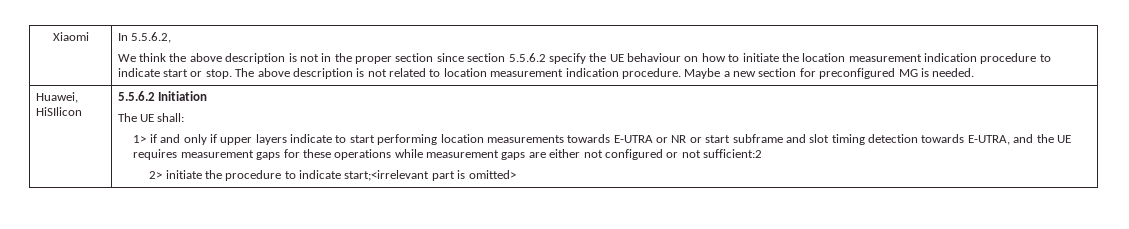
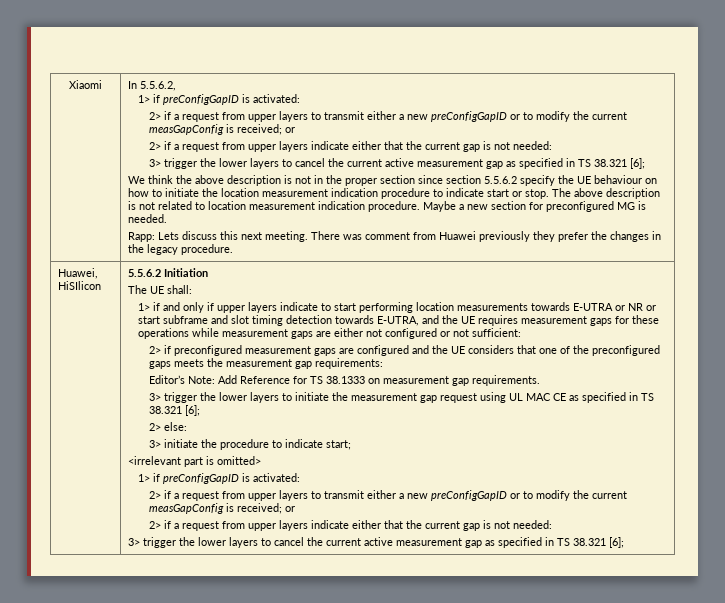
(172, 37) none -> [138,94,301,105] [148,111,627,122] [148,124,295,135] [148,141,552,152] [148,158,645,169] // 1> if preConfigGapID is activated: // 2> if a request from upper layers to transmit either a new preConfigGapID or to modify the current measGapConfig is received; or // 2> if a request from upper layers indicate either that the current gap is not needed: // 3> trigger the lower layers to cancel the current active measurement gap as specified in TS 38.321 [6];
(975, 72) none -> [127,231,661,242] [127,244,233,255] // Rapp: Lets discuss this next meeting. There was comment from Huawei previously they prefer the changes in the legacy procedure.
[703,149,763,158] [149,171,163,179] sufficient:2 // 2> -> [472,328,522,337] [148,345,660,356] [148,358,383,369] [148,375,540,386] [148,392,654,403] [148,405,200,416] [148,422,187,431] [148,440,161,448] sufficient: // 2> if preconfigured measurement gaps are configured and the UE considers that one of the preconfigured gaps meets the measurement gap requirements: // Editor’s Note: Add Reference for TS 38.1333 on measurement gap requirements. // 3> trigger the lower layers to initiate the measurement gap request using UL MAC CE as specified in TS 38.321 [6]; // 2> else: // 3>
[344,170,430,181] start;<irrelevant -> [325,440,351,450] [127,456,181,465] start; // <irrelevant
(516, 174) none -> [138,473,301,484] [148,490,627,501] [148,503,295,514] [148,520,552,531] [127,537,624,548] // 1> if preConfigGapID is activated: // 2> if a request from upper layers to transmit either a new preConfigGapID or to modify the current measGapConfig is received; or // 2> if a request from upper layers indicate either that the current gap is not needed: // 3> trigger the lower layers to cancel the current active measurement gap as specified in TS 38.321 [6];

